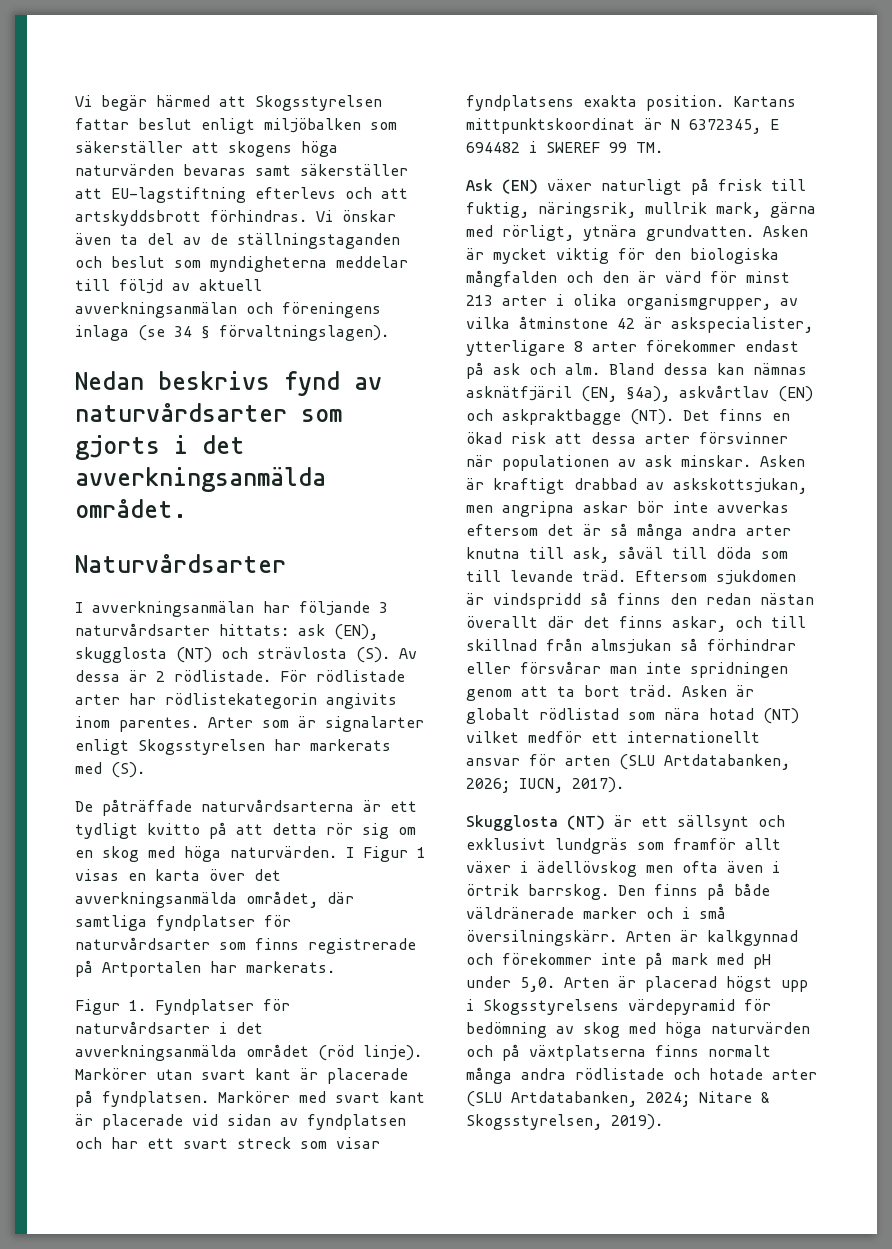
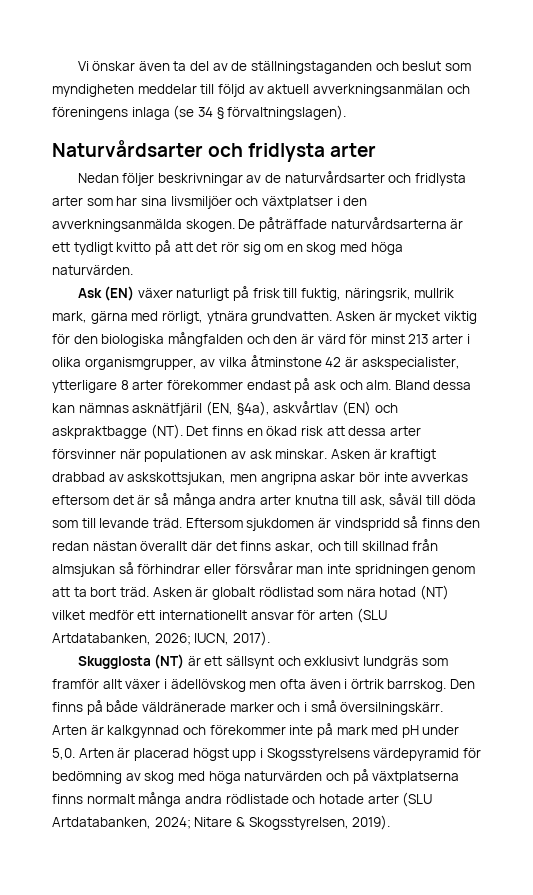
[75,95,382,111] [75,118,397,134] [75,141,338,157] [75,164,408,176] [75,187,408,203] [75,210,333,226] Vi begär härmed att Skogsstyrelsen fattar beslut enligt miljöbalken som säkerställer att skogens höga naturvärden bevaras samt säkerställer att EU-lagstiftning efterlevs och att artskyddsbrott förhindras. Vi -> [77,61,89,71] Vi
[210,256,327,272] myndigheterna -> [52,84,134,97] myndigheten
[75,371,382,396] [75,403,342,422] [75,435,245,460] [75,467,326,492] [75,499,187,518] [75,554,286,573] [75,601,388,617] [75,623,378,640] [75,647,417,663] [75,670,405,682] [75,693,397,709] [75,716,424,732] [75,739,391,755] [75,762,145,778] Nedan beskrivs fynd av naturvårdsarter som gjorts i det avverkningsanmälda området. // Naturvårdsarter // I avverkningsanmälan har följande 3 naturvårdsarter hittats: ask (EN), skugglosta (NT) och strävlosta (S). Av dessa är 2 rödlistade. För rödlistade arter har rödlistekategorin angivits inom parentes. Arter som är signalarter enligt Skogsstyrelsen har markerats med (S). // -> [52,140,377,162] [77,171,467,186] [52,196,368,209] [52,219,235,232] Naturvårdsarter och fridlysta arter // Nedan följer beskrivningar av de naturvårdsarter och fridlysta arter som har sina livsmiljöer och växtplatser i den avverkningsanmälda skogen.
[272,823,317,835] detta -> [196,242,218,252] det
[346,846,426,862] [75,869,281,881] [75,891,354,908] [75,915,291,931] [75,937,416,954] [75,960,335,977] [75,999,290,1015] [75,1021,263,1034] [75,1044,422,1061] [75,1068,408,1084] [75,1090,425,1107] [75,1114,406,1130] [75,1137,380,1149] [466,95,796,111] [466,118,779,134] [466,141,663,153] I Figur 1 visas en karta över det avverkningsanmälda området, där samtliga fyndplatser för naturvårdsarter som finns registrerade på Artportalen har markerats. // Figur 1. Fyndplatser för naturvårdsarter i det avverkningsanmälda området (röd linje). Markörer utan svart kant är placerade på fyndplatsen. Markörer med svart kant är placerade vid sidan av fyndplatsen och har ett svart streck som visar fyndplatsens exakta position. Kartans mittpunktskoordinat är N 6372345, E 694482 i SWEREF 99 TM. -> (133, 270) none

